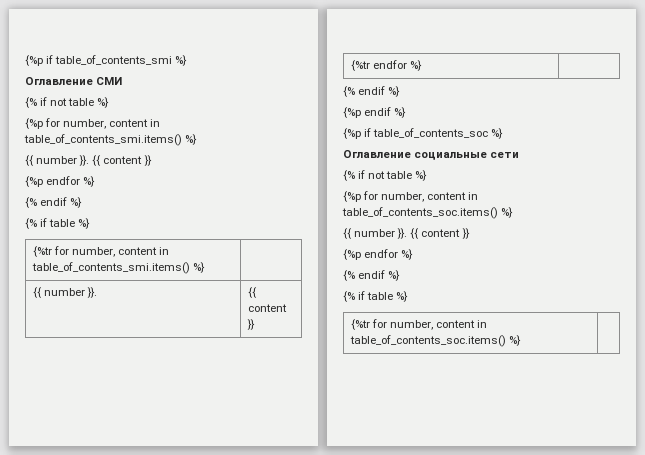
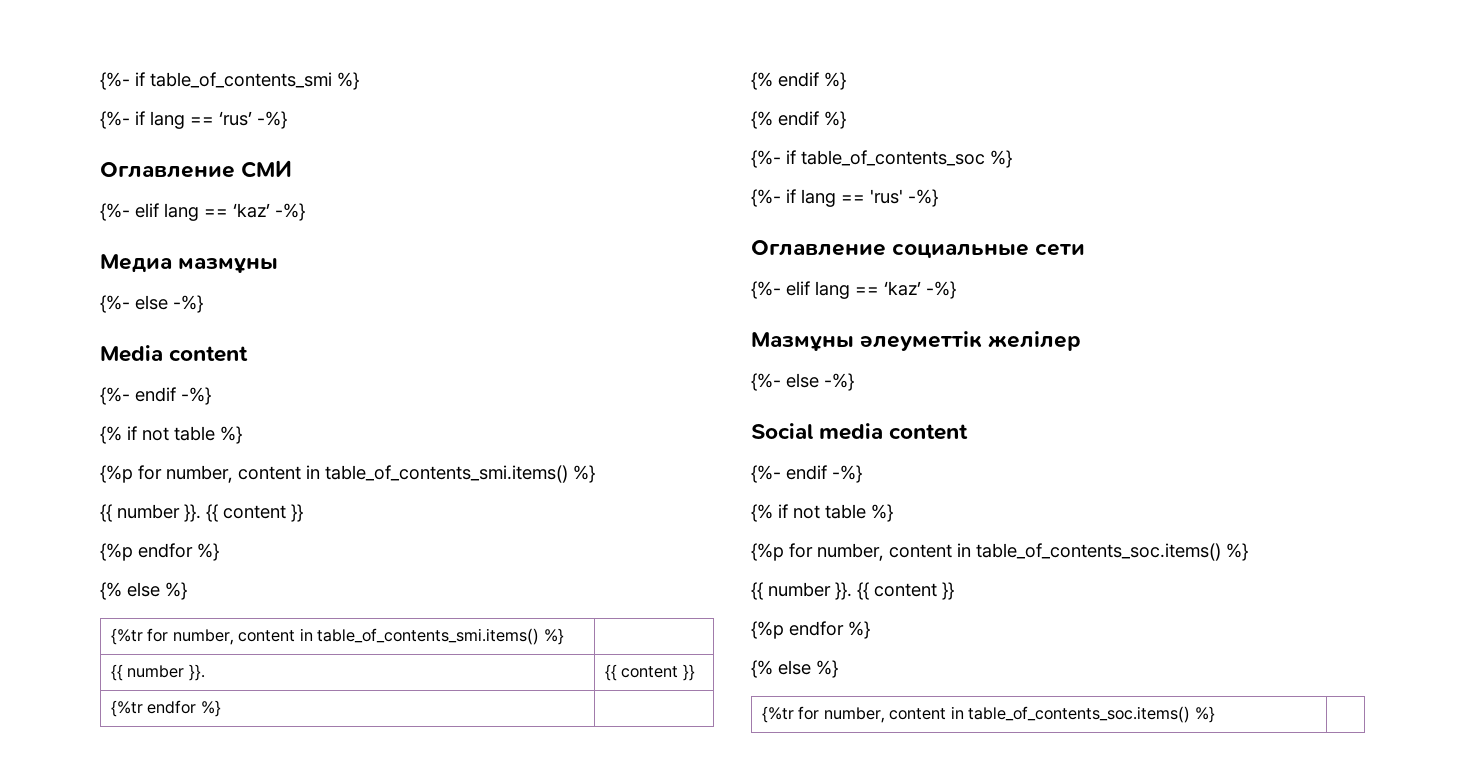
[25,55,43,66] {%p -> [100,72,130,90] {%-
[25,77,123,85] Оглавление СМИ -> [100,111,287,129] [100,160,293,178] [100,203,305,221] [100,254,279,273] [100,295,203,313] [100,345,249,362] [100,387,211,405] {%- if lang == ‘rus’ -%} // Оглавление СМИ // {%- elif lang == ‘kaz’ -%} // Медиа мазмұны // {%- else -%} // Media content // {%- endif -%}
[40,197,83,208] [25,218,76,229] endif %} // {% if table -> [127,582,160,597] else
[343,107,407,118] [343,128,361,139] {%p endif %} // {%p -> [751,111,846,129] [751,150,781,168] {% endif %} // {%-
[343,150,520,160] Оглавление социальные сети -> [751,189,938,207] [751,240,1086,259] [751,281,956,299] [751,331,1082,351] [751,373,854,391] [751,423,969,440] [751,465,862,483] {%- if lang == 'rus' -%} // Оглавление социальные сети // {%- elif lang == ‘kaz’ -%} // Мазмұны әлеуметтік желілер // {%- else -%} // Social media content // {%- endif -%}
[358,270,401,281] [343,291,394,302] endif %} // {% if table -> [778,660,811,675] else

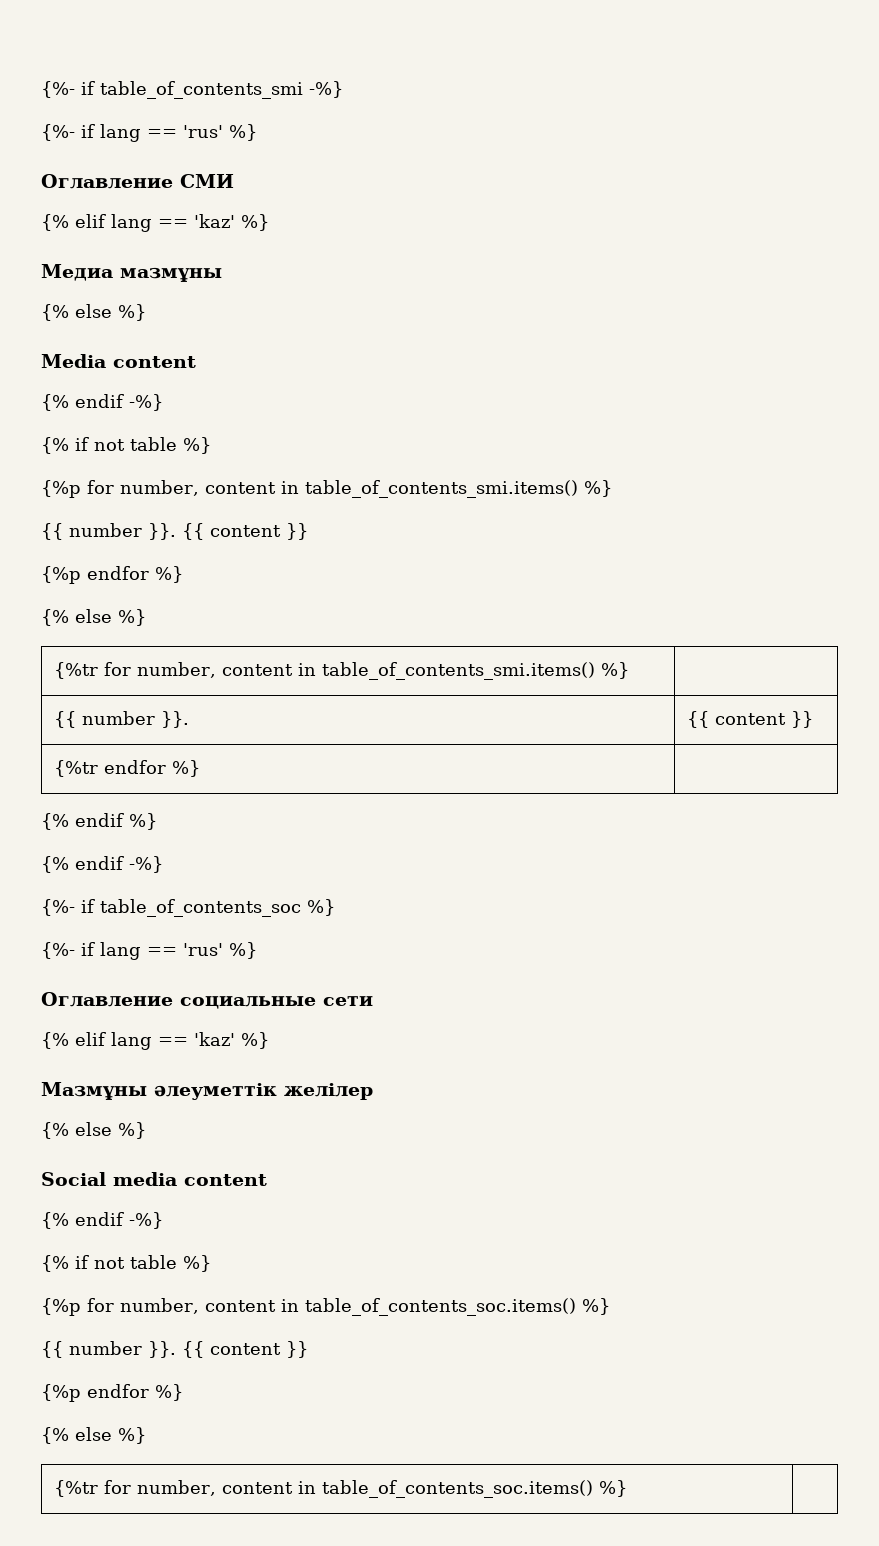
[337,72,359,90] [100,111,287,129] %} // {%- if lang == ‘rus’ -%} -> [309,81,343,98] [41,124,257,142] -%} // {%- if lang == 'rus' %}
[100,203,305,221] {%- elif lang == ‘kaz’ -%} -> [41,214,269,232] {% elif lang == 'kaz' %}
[100,295,203,313] {%- else -%} -> [41,304,146,321] {% else %}
[100,387,130,405] {%- -> [41,394,69,411] {%
[824,111,846,129] %} -> [129,856,163,873] -%}
[908,189,938,207] -%} -> [229,942,257,959] %}
[751,281,956,299] {%- elif lang == ‘kaz’ -%} -> [41,1032,269,1050] {% elif lang == 'kaz' %}
[751,373,854,391] {%- else -%} -> [41,1122,146,1139] {% else %}
[751,465,781,483] {%- -> [41,1212,69,1229] {%

